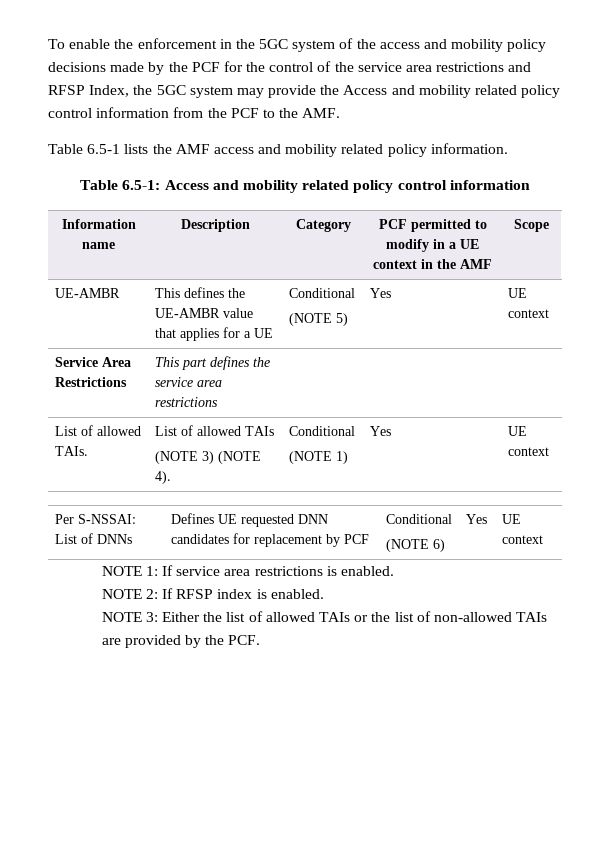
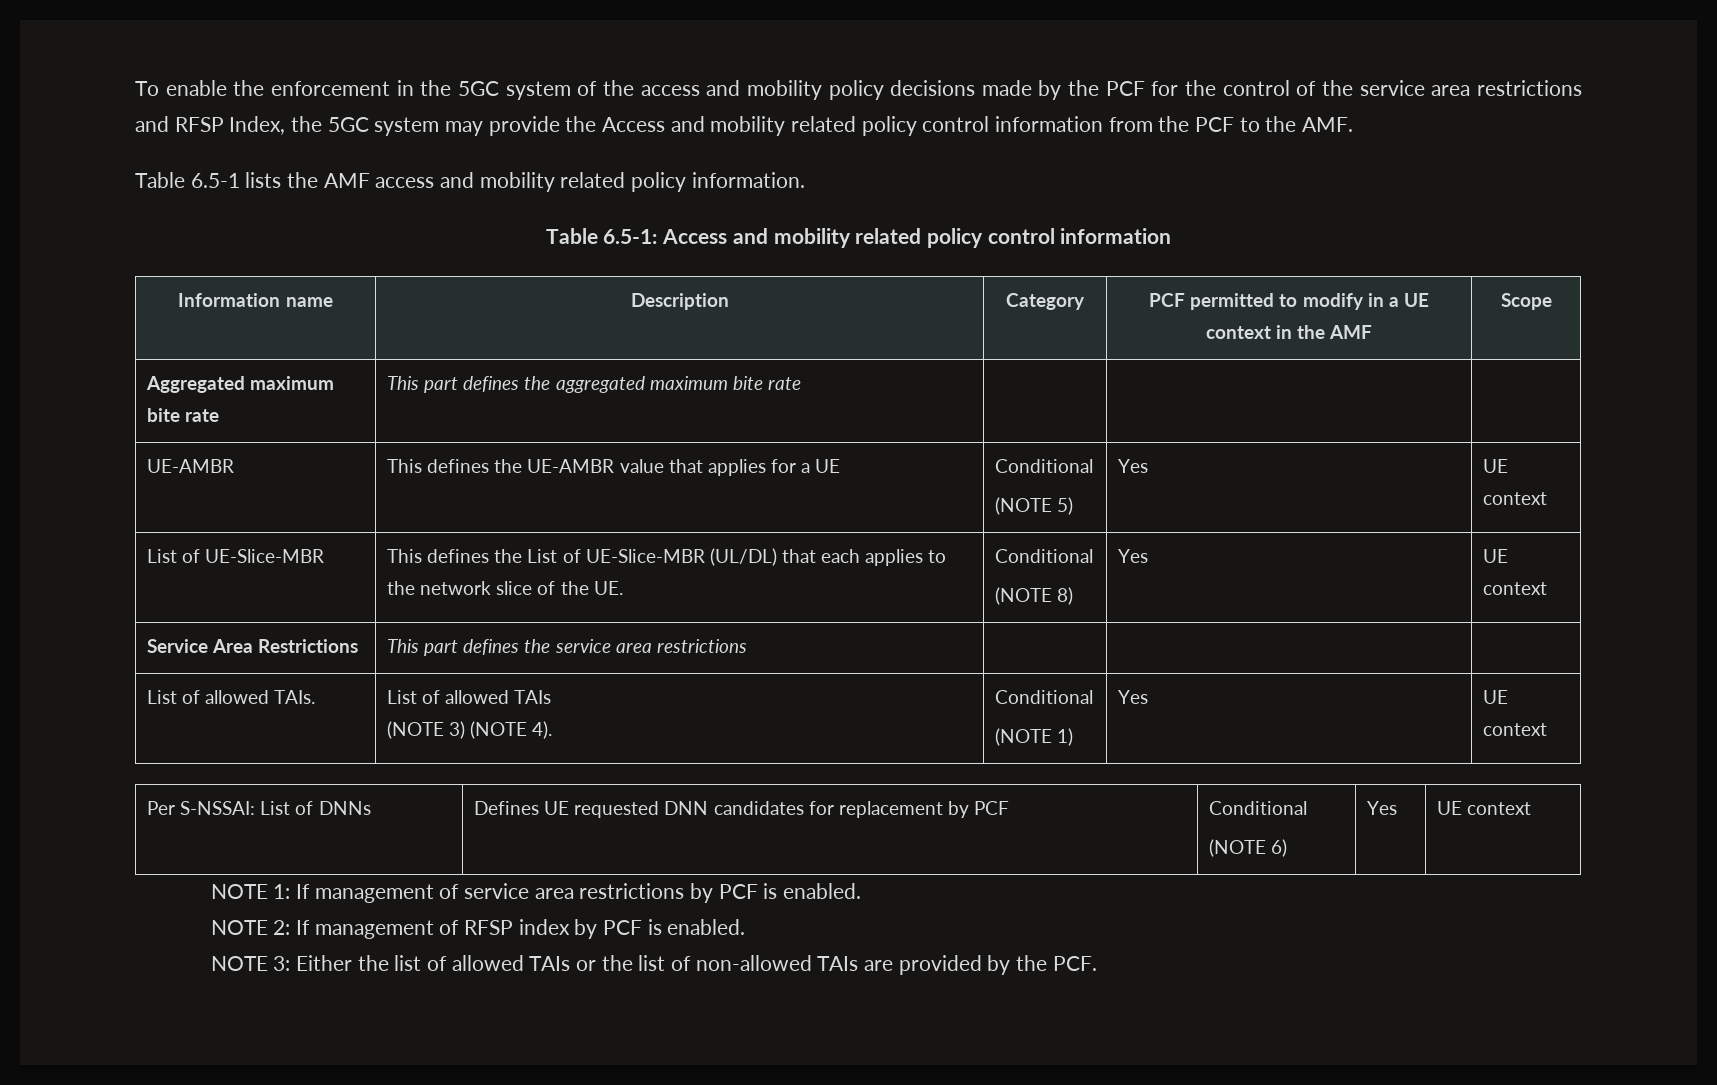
(549, 225) none -> [146,376,335,393] [147,408,220,422] [387,376,801,393] // Aggregated maximum bite rate | This part defines the aggregated maximum bite rate | | |
(549, 313) none -> [147,549,325,563] [387,548,947,566] [387,581,623,595] [995,549,1094,563] [995,587,1074,605] [1118,549,1149,563] [1483,549,1509,563] [1483,582,1548,595] // List of UE-Slice-MBR | This defines the List of UE-Slice-MBR (UL/DL) that each applies to the network slice of the UE. | Conditional // (NOTE 8) | Yes | UE context
[176,566,323,576] service area restrictions -> [314,883,758,903] management of service area restrictions by PCF
[176,589,253,599] RFSP index -> [314,919,642,939] management of RFSP index by PCF

